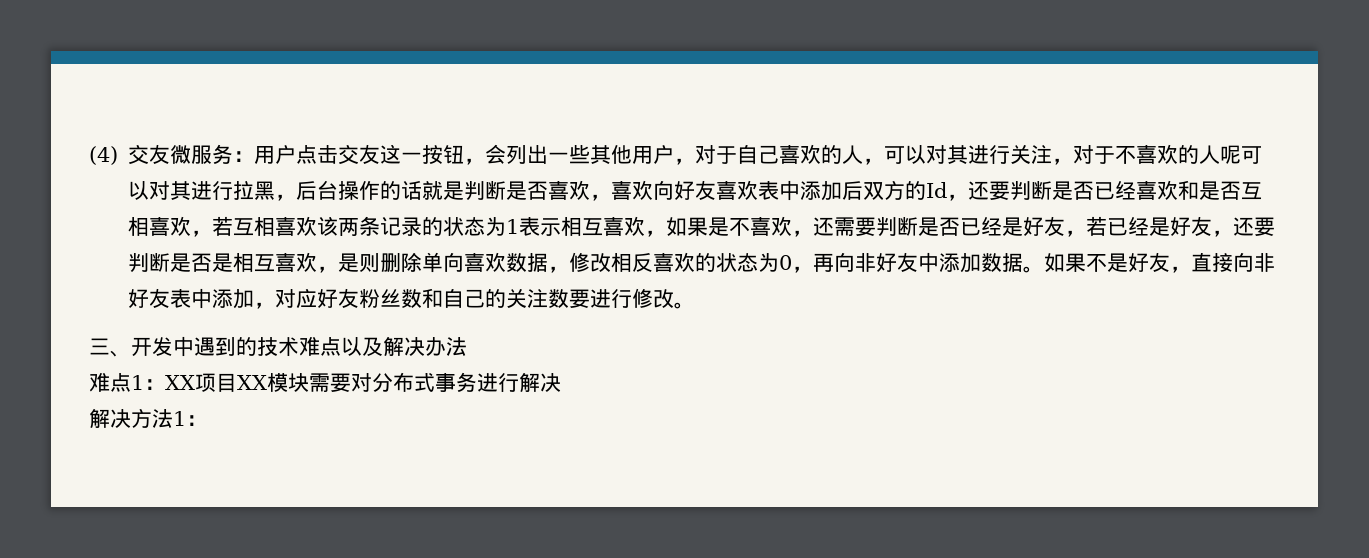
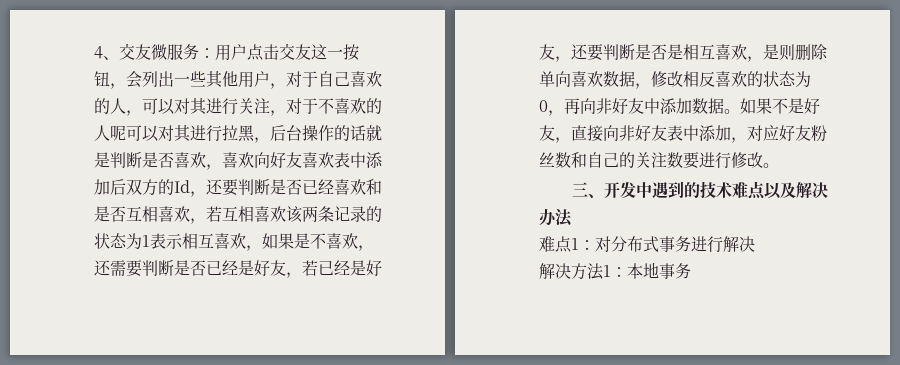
[89,146,118,165] (4) -> [94,46,119,60] 4、
[165,373,351,392] XX项目XX模块需要 -> (595, 245) none
(207, 420) none -> [627,262,691,279] 本地事务

